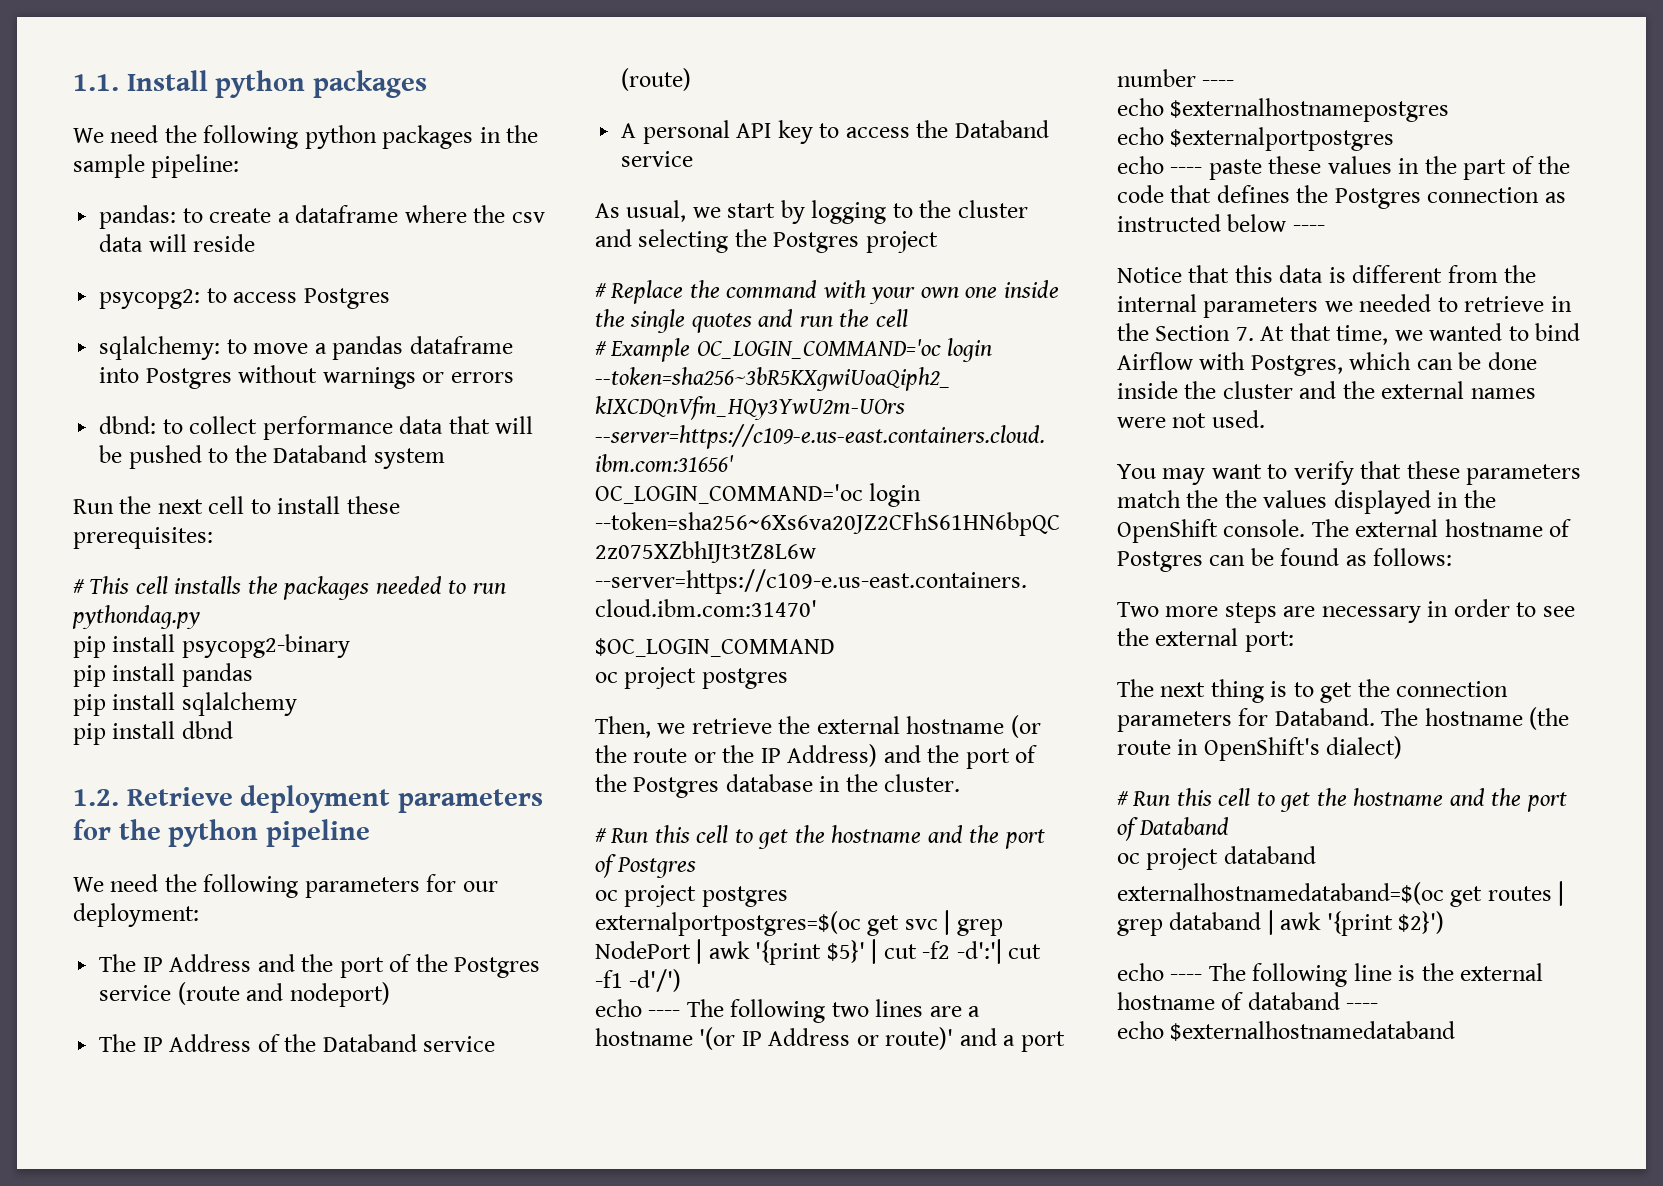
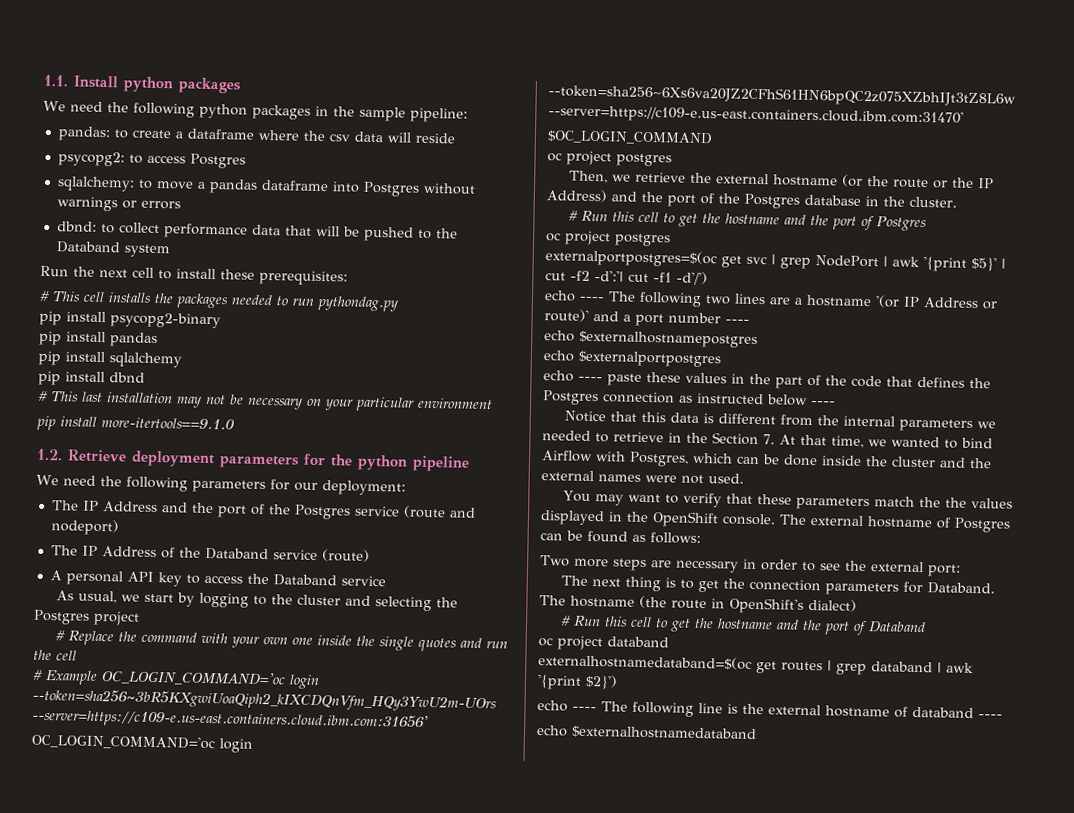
(233, 730) none -> [38,390,493,412] [36,415,235,431] // # This last installation may not be necessary on your particular environment // pip install more-itertools==9.1.0

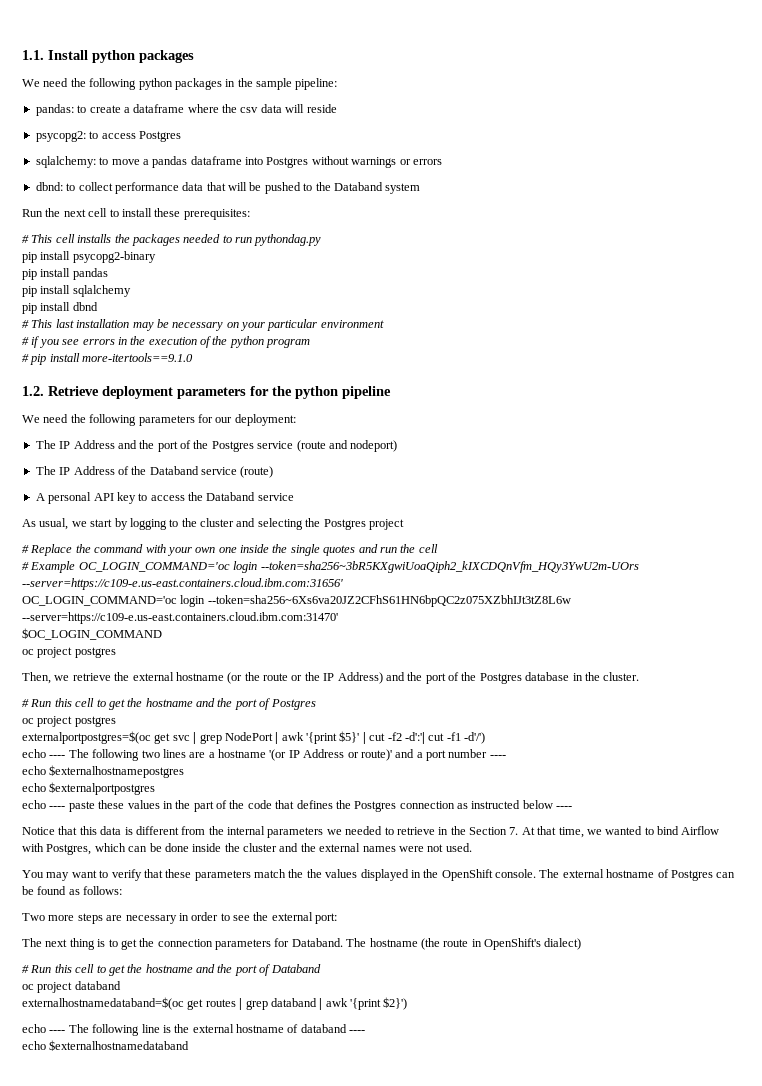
[205,394,226,405] not -> (154, 326) none
(493, 403) none -> [22,336,311,348] [22,354,29,362] # if you see errors in the execution of the python program // #

